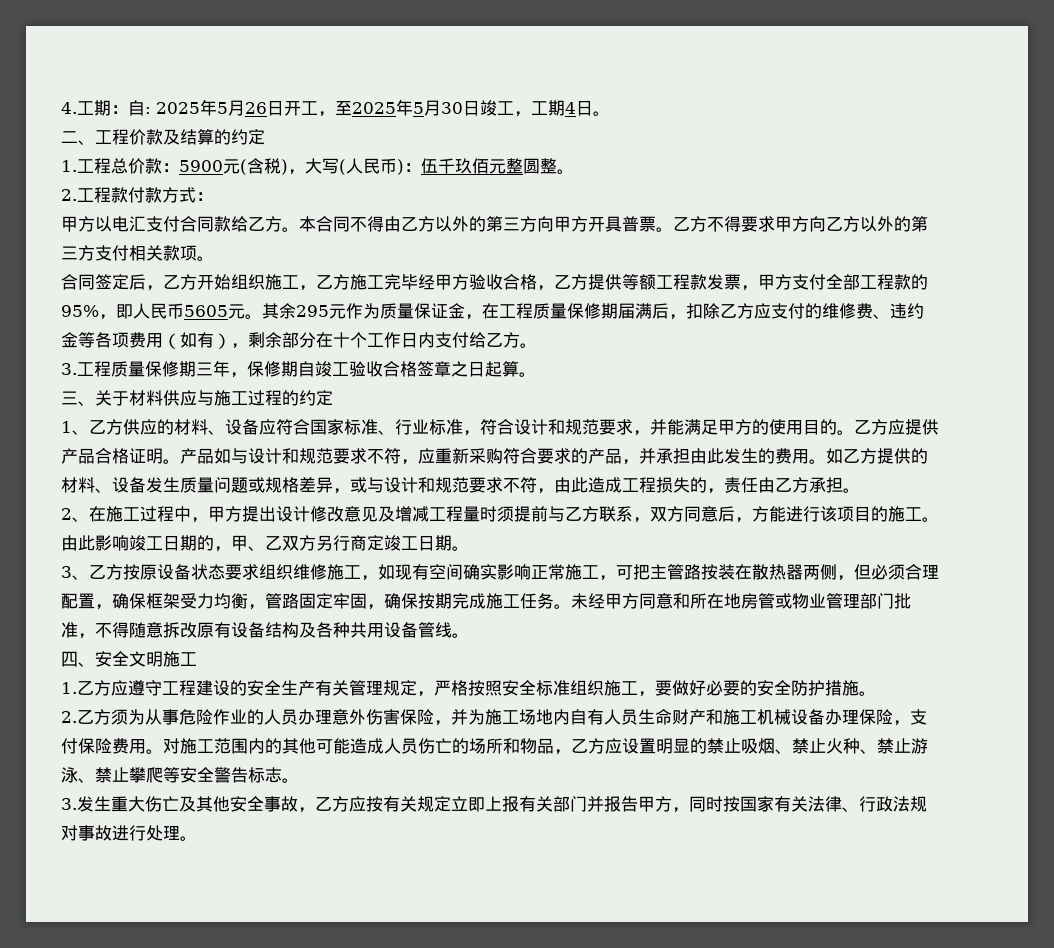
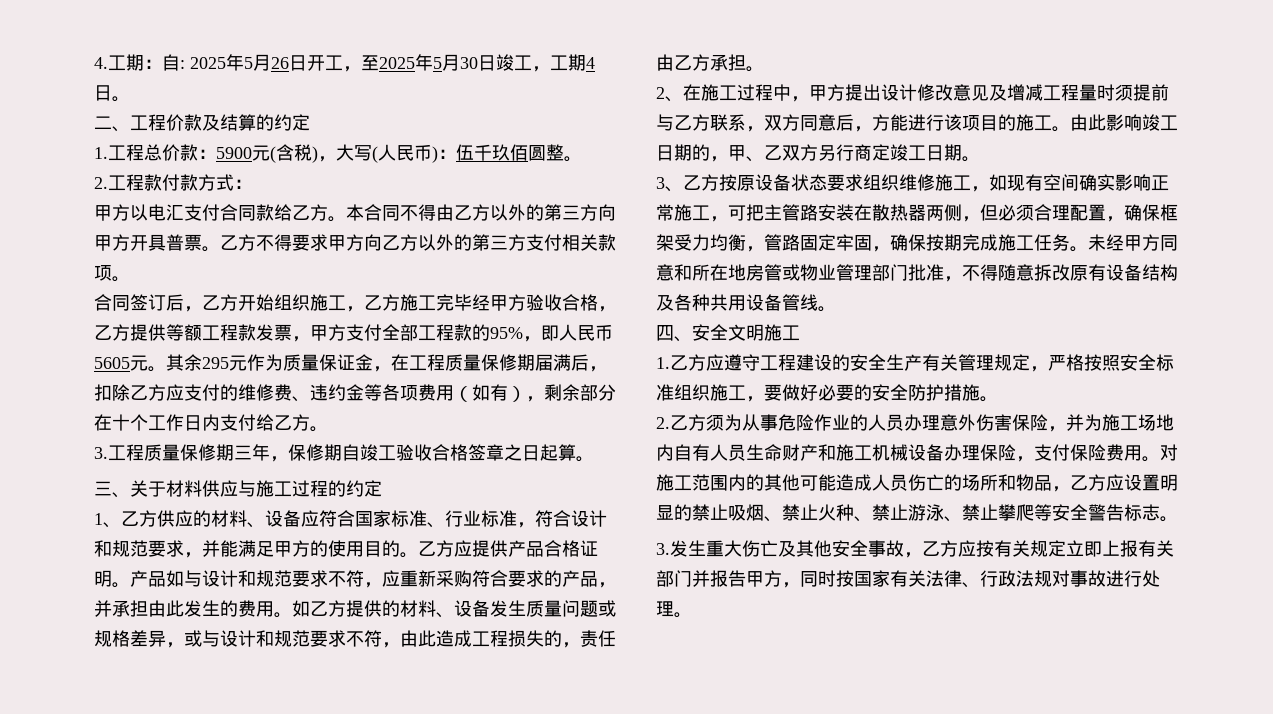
[489,158,523,174] 元整 -> (528, 152) none
[112,274,129,290] 定 -> [148,294,166,311] 订
[701,564,718,580] 按 -> [818,204,836,221] 安

